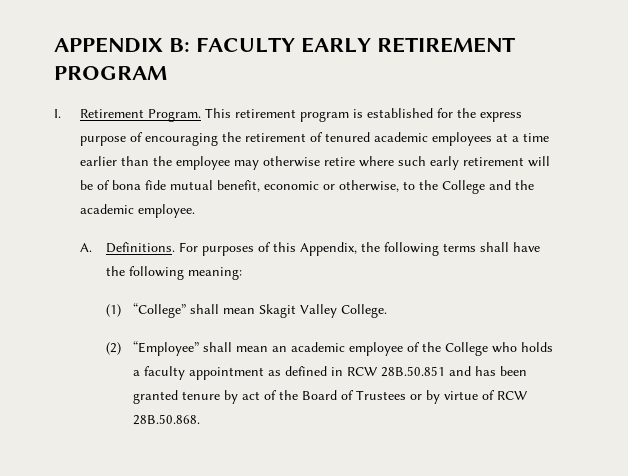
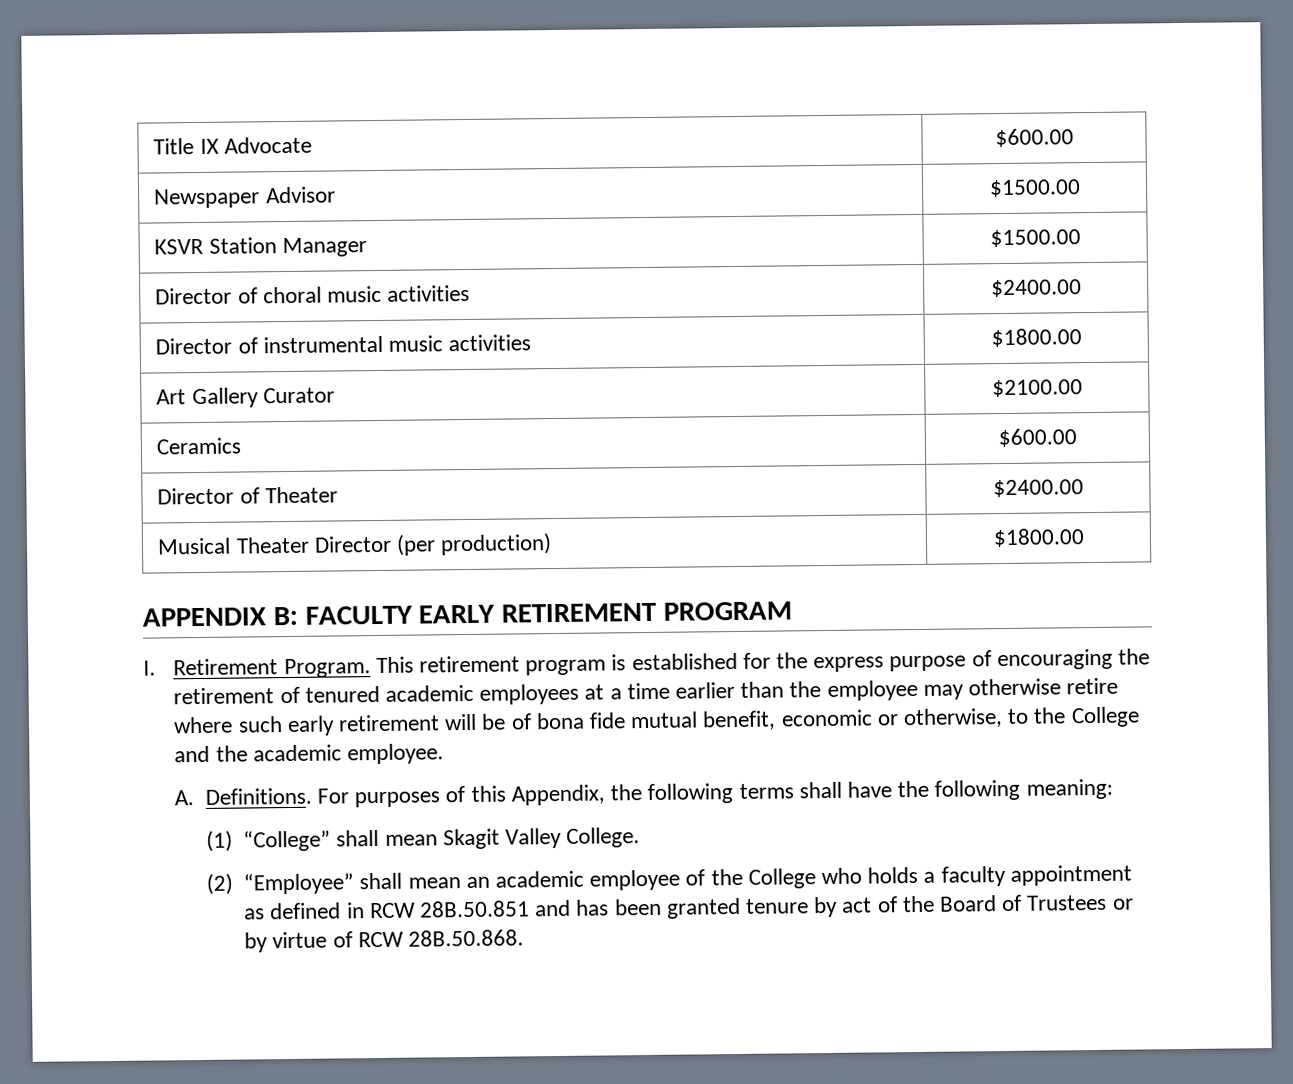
(54, 45) none -> [153,136,312,155] [994,128,1074,148] [154,186,336,209] [988,179,1081,198] [154,237,367,258] [989,229,1081,248] [155,284,471,305] [990,279,1082,298] [155,334,532,355] [990,328,1082,348] [156,387,335,409] [991,379,1083,398] [156,437,242,455] [997,428,1077,448] [157,486,338,505] [992,479,1084,498] [157,533,553,556] [992,528,1085,548] Title IX Advocate | $600.00 // Newspaper Advisor | $1500.00 // KSVR Station Manager | $1500.00 // Director of choral music activities | $2400.00 // Director of instrumental music activities | $1800.00 // Art Gallery Curator | $2100.00 // Ceramics | $600.00 // Director of Theater | $2400.00 // Musical Theater Director (per production) | $1800.00 //

